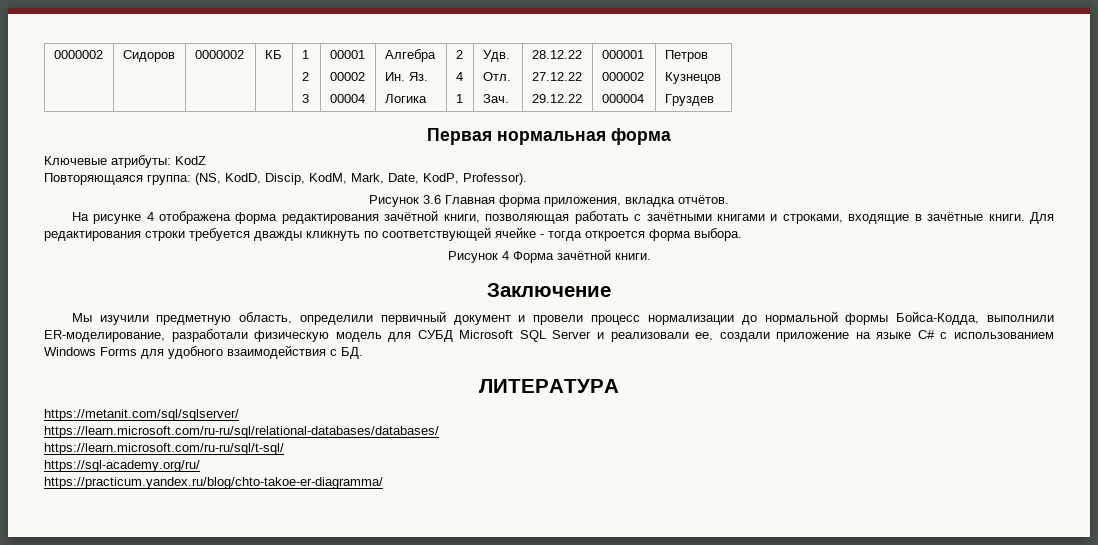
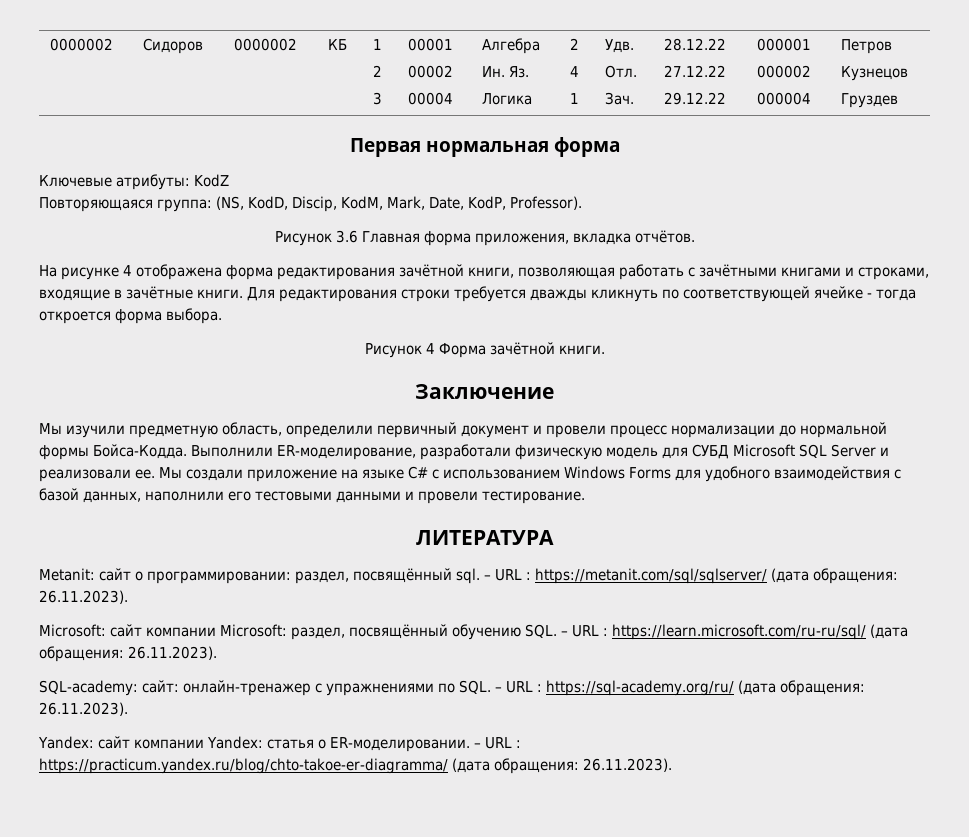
[896,311,1054,325] Бойса-Кодда, выполнили -> [93,444,273,459] Бойса-Кодда. Выполнили
[695,332,714,341] ее, -> [135,467,182,479] ее. Мы
[341,347,363,359] [479,379,619,393] [44,409,239,421] [44,426,439,438] [44,443,284,455] [44,460,200,472] [44,477,383,489] БД. // ЛИТЕРАТУРА // https://metanit.com/sql/sqlserver/ // https://learn.microsoft.com/ru-ru/sql/relational-databases/databases/ // https://learn.microsoft.com/ru-ru/sql/t-sql/ // https://sql-academy.org/ru/ // https://practicum.yandex.ru/blog/chto-takoe-er-diagramma/ -> [39,488,585,504] [416,530,554,546] [39,568,898,584] [39,590,128,604] [39,624,908,640] [39,646,217,662] [39,680,865,696] [39,702,128,716] [38,736,521,752] [39,758,672,774] базой данных, наполнили его тестовыми данными и провели тестирование. // ЛИТЕРАТУРА // Metanit: cайт о программировании: раздел, посвящённый sql. – URL : https://metanit.com/sql/sqlserver/ (дата обращения: 26.11.2023). // Microsoft: сайт компании Microsoft: раздел, посвящённый обучению SQL. – URL : https://learn.microsoft.com/ru-ru/sql/ (дата обращения: 26.11.2023). // SQL-academy: сайт: онлайн-тренажер с упражнениями по SQL. – URL : https://sql-academy.org/ru/ (дата обращения: 26.11.2023). // Yandex: сайт компании Yandex: статья о ER-моделировании. – URL : https://practicum.yandex.ru/blog/chto-takoe-er-diagramma/ (дата обращения: 26.11.2023).

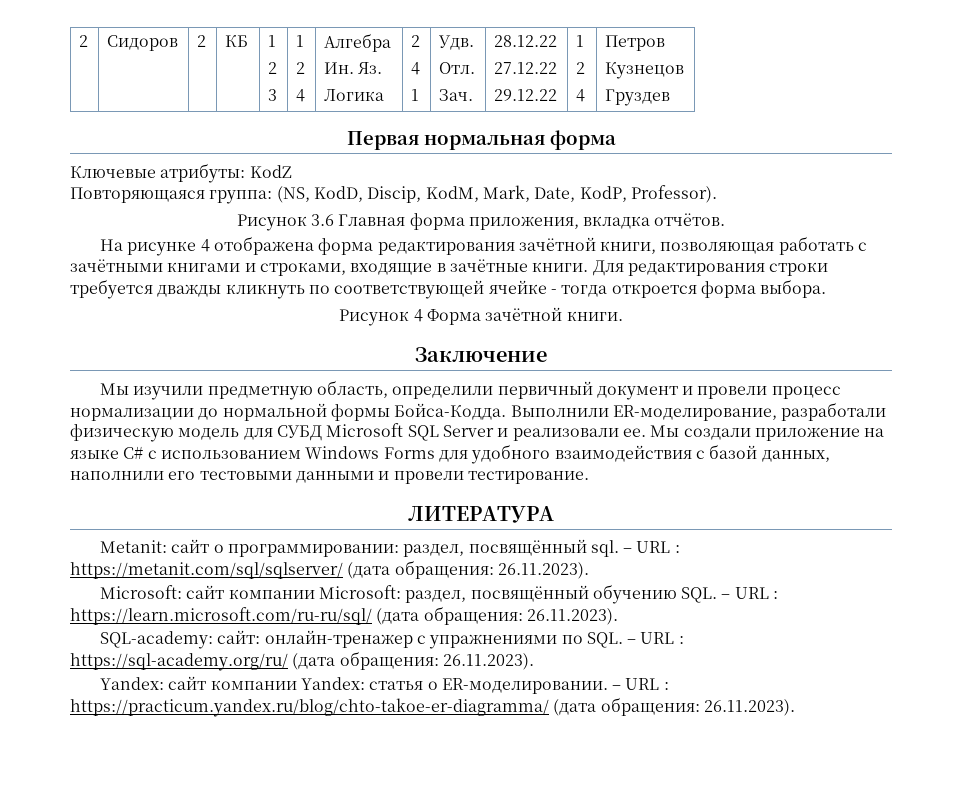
[49,38,113,51] 0000002 -> [79,35,89,47] 2
[233,38,297,51] 0000002 -> [197,35,207,47] 2
[407,38,453,51] [407,65,453,78] [407,92,453,105] 00001 // 00002 // 00004 -> [296,35,305,47] [296,62,306,74] [296,89,306,102] 1 // 2 // 4
[756,38,811,51] [756,65,811,78] [756,92,811,105] 000001 // 000002 // 000004 -> [576,35,585,47] [576,62,586,74] [576,89,586,102] 1 // 2 // 4

